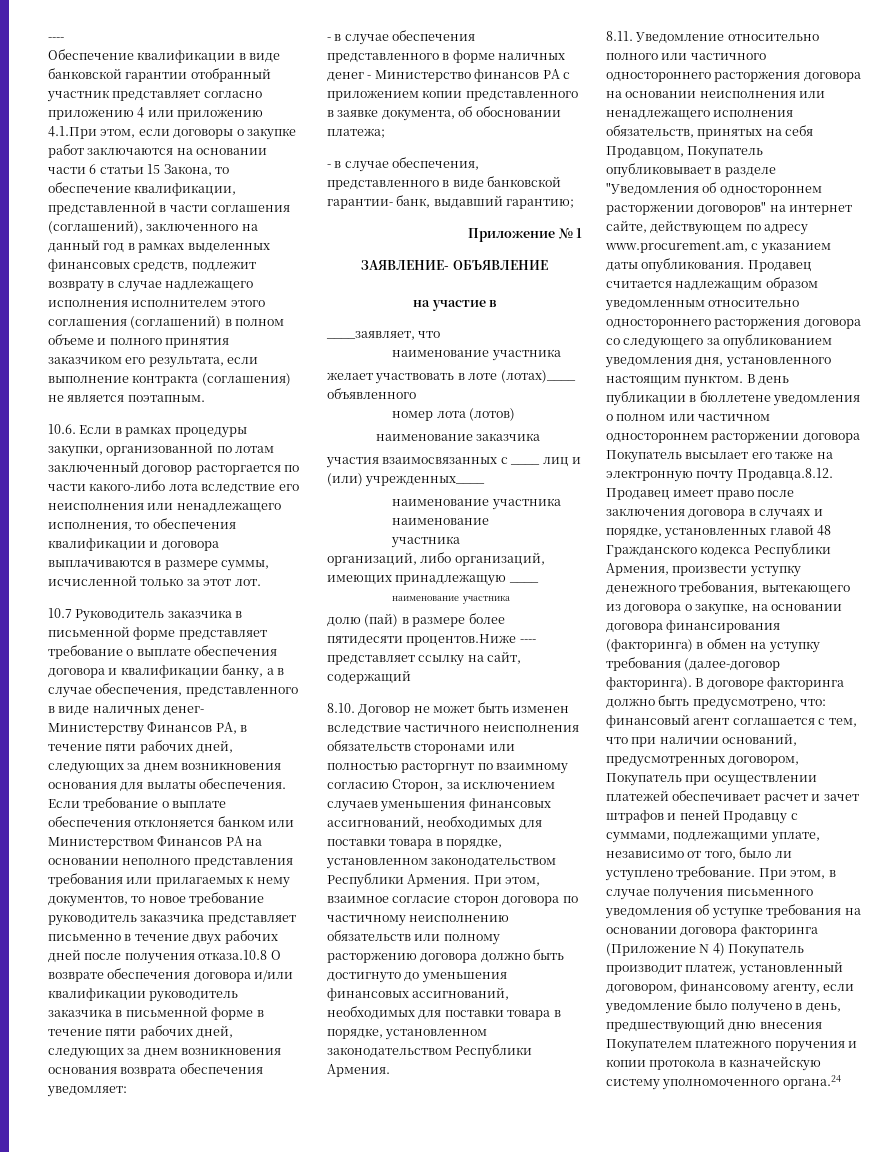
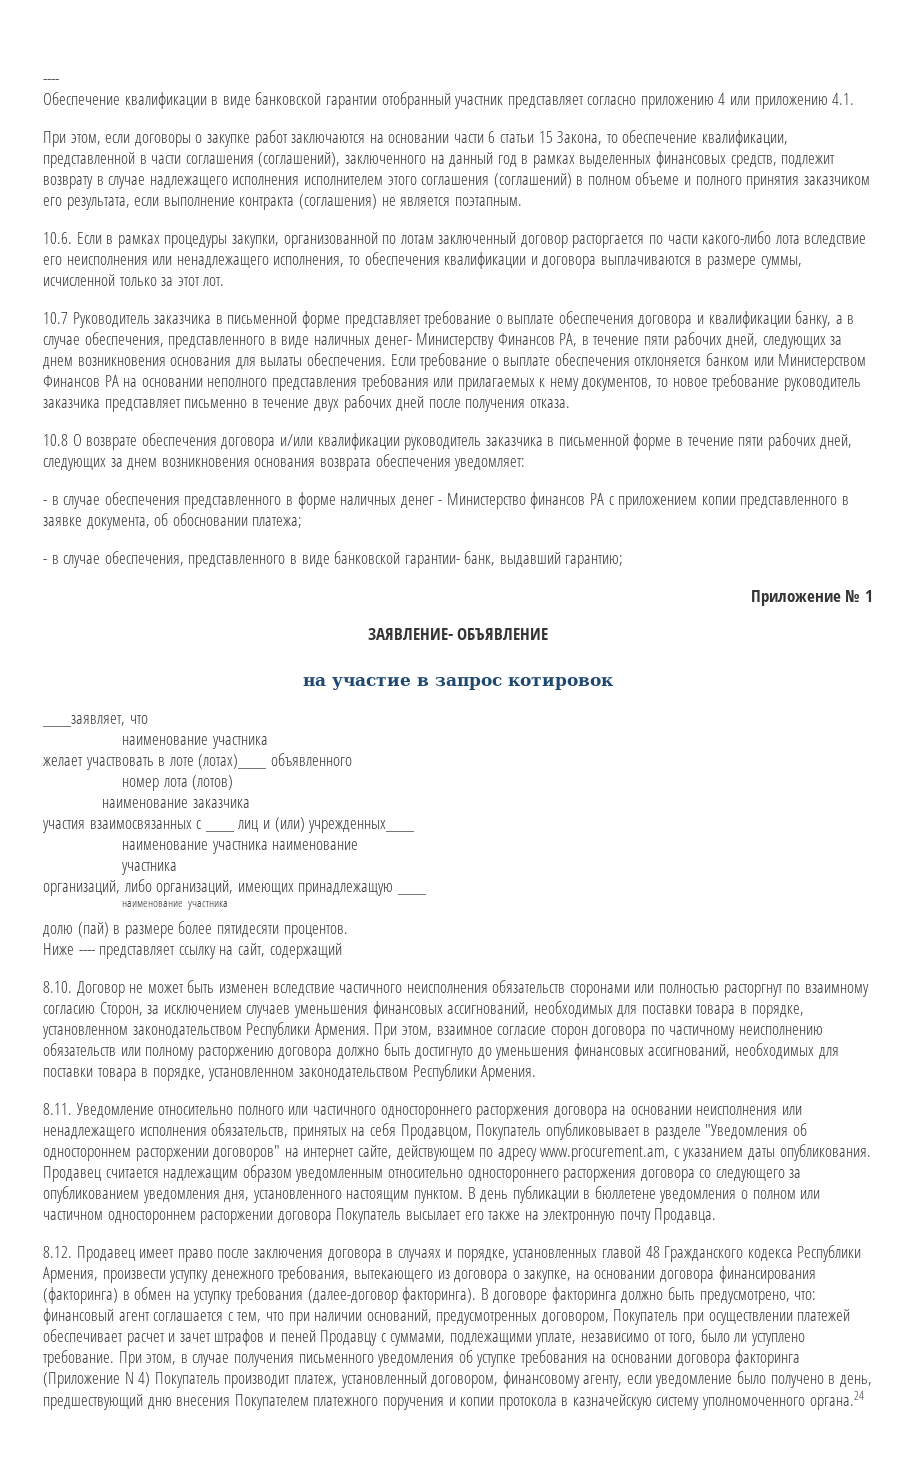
[48,126,97,139] 4.1.При -> [832,93,855,105] [43,131,66,147] 4.1. // При
[198,950,268,960] отказа.10.8 -> [529,399,570,408] [43,434,68,446] отказа. // 10.8
(496, 303) none -> [435,676,614,690] запрос котировок
[406,634,517,646] процентов.Ниже -> [283,925,348,938] [43,943,74,955] процентов. // Ниже
[736,468,833,481] Продавца.8.12. -> [654,1208,717,1224] [43,1246,72,1258] Продавца. // 8.12.

